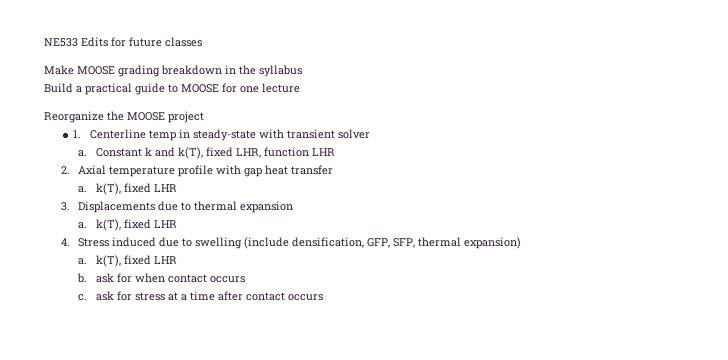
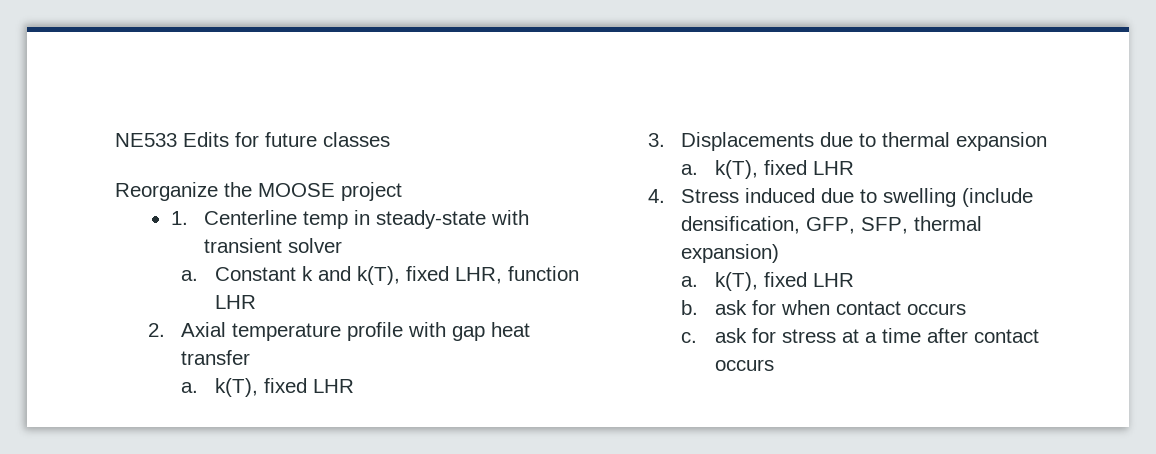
[44,65,302,77] [44,83,300,95] // Make MOOSE grading breakdown in the syllabus // Build a practical guide to MOOSE for one lecture -> (390, 139) none

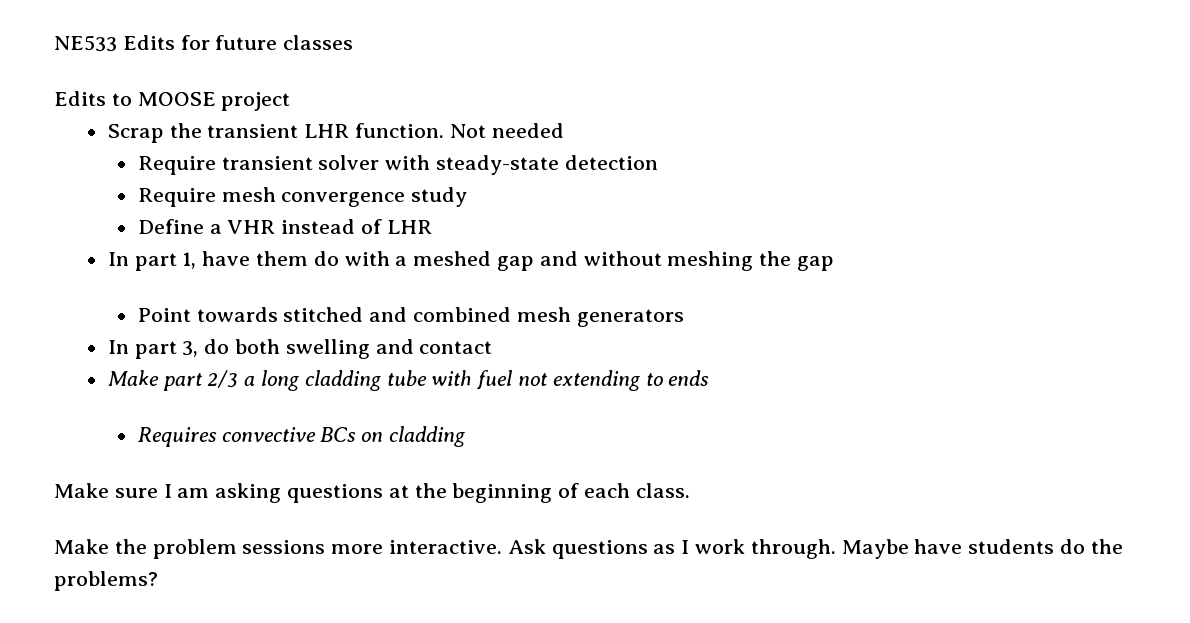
[115,182,252,201] Reorganize the -> [54,91,132,106] Edits to
[170,210,529,229] [203,238,342,253] [181,266,579,285] [214,295,256,309] [148,322,531,341] [181,350,251,365] [181,378,354,397] [648,132,1048,151] [681,160,854,179] [648,188,1034,207] [681,216,983,234] [681,244,780,263] [681,272,854,291] [681,300,966,315] [681,328,1039,343] [714,359,774,371] 1. Centerline temp in steady-state with transient solver // a. Constant k and k(T), fixed LHR, function LHR // 2. Axial temperature profile with gap heat transfer // a. k(T), fixed LHR // 3. Displacements due to thermal expansion // a. k(T), fixed LHR // 4. Stress induced due to swelling (include densification, GFP, SFP, thermal expansion) // a. k(T), fixed LHR // b. ask for when contact occurs // c. ask for stress at a time after contact occurs -> [107,123,564,143] [137,155,658,175] [137,187,468,207] [137,219,432,234] [107,251,834,271] [137,307,684,327] [107,339,493,359] [107,370,710,391] [137,426,466,447] [54,483,690,503] [54,539,1123,559] [54,571,158,591] Scrap the transient LHR function. Not needed // Require transient solver with steady-state detection // Require mesh convergence study // Define a VHR instead of LHR // In part 1, have them do with a meshed gap and without meshing the gap // Point towards stitched and combined mesh generators // In part 3, do both swelling and contact // Make part 2/3 a long cladding tube with fuel not extending to ends // Requires convective BCs on cladding // Make sure I am asking questions at the beginning of each class. // Make the problem sessions more interactive. Ask questions as I work through. Maybe have students do the problems?

